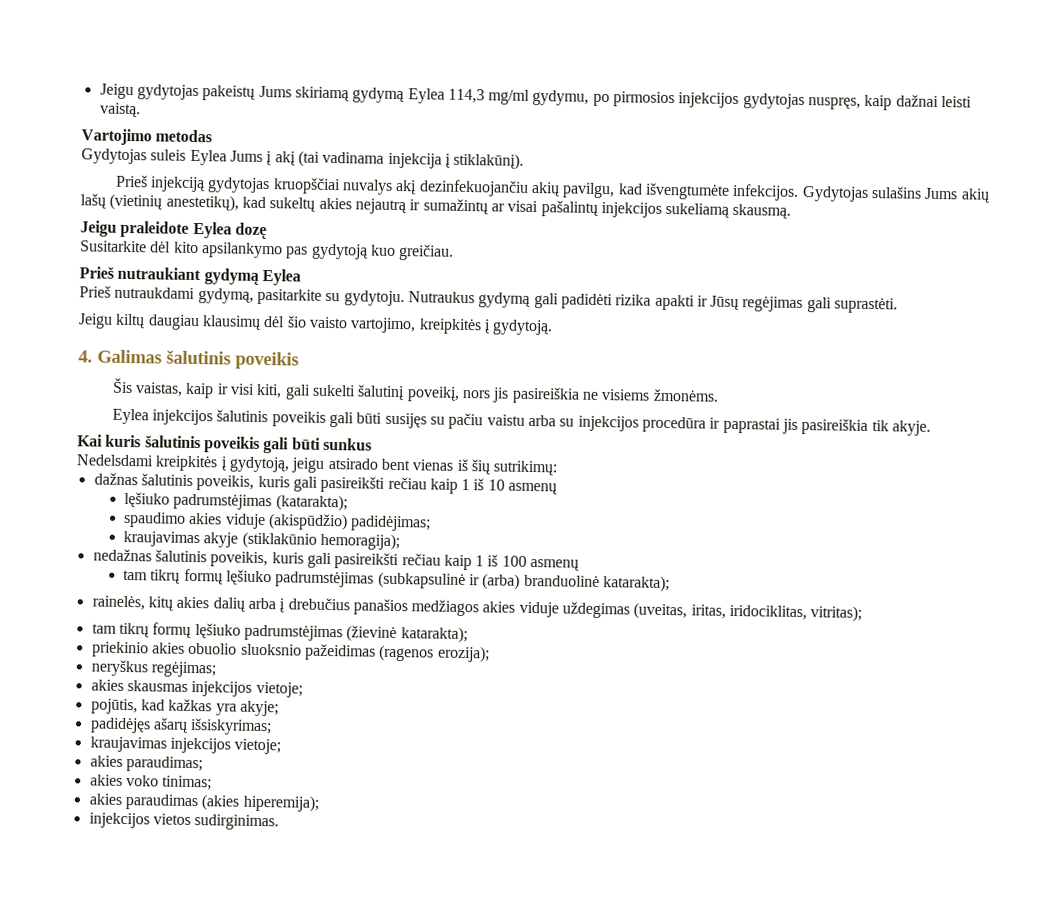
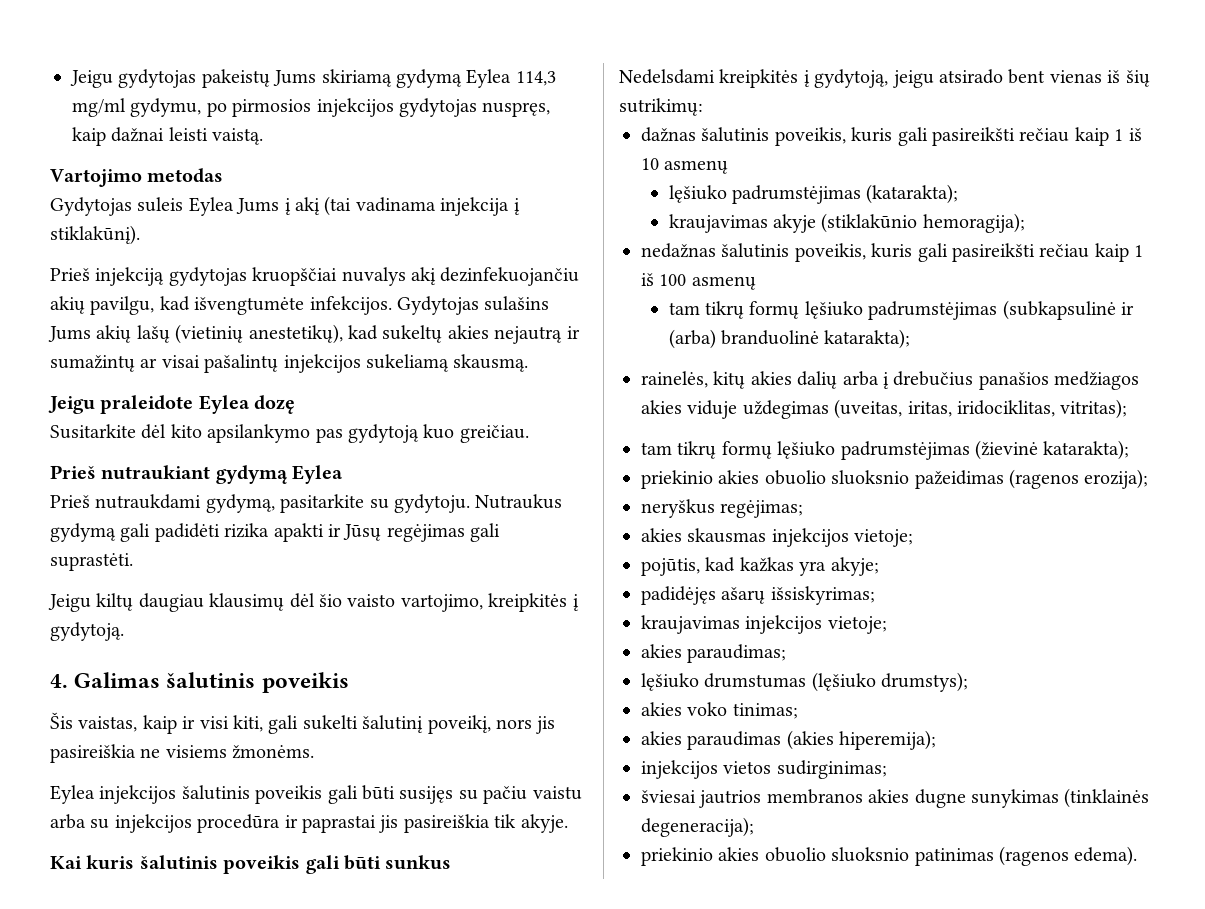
[123,511,432,532] // spaudimo akies viduje (akispūdžio) padidėjimas; -> (959, 194) none
(203, 764) none -> [641,672,969,692] // lęšiuko drumstumas (lęšiuko drumstys);
[194,814,280,831] sudirginimas. -> [776,760,887,779] [641,788,1150,808] [641,817,754,837] [641,846,1138,866] sudirginimas; // šviesai jautrios membranos akies dugne sunykimas (tinklainės degeneracija); // priekinio akies obuolio sluoksnio patinimas (ragenos edema).

